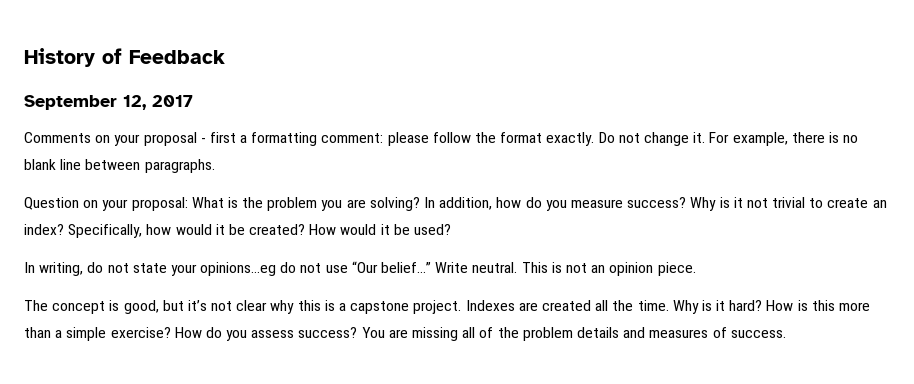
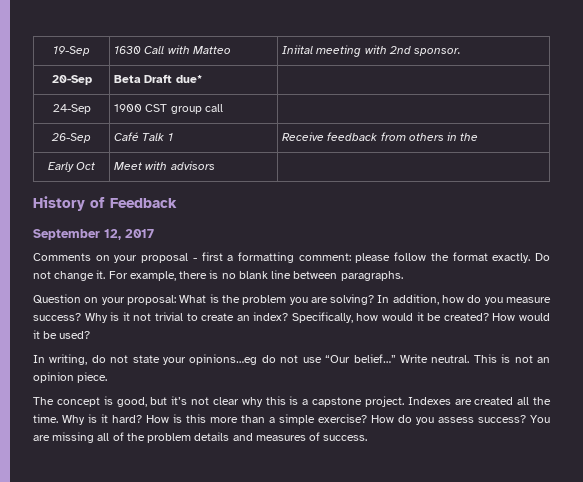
(24, 57) none -> [53,46,90,56] [114,45,231,54] [282,45,462,57] [51,75,92,85] [114,74,202,83] [52,104,91,114] [114,104,223,114] [51,133,91,143] [114,132,173,141] [282,132,479,141] [47,162,96,172] [114,161,215,170] 19-Sep | 1630 Call with Matteo | Iniital meeting with 2nd sponsor. // 20-Sep | Beta Draft due* | // 24-Sep | 1900 CST group call | // 26-Sep | Café Talk 1 | Receive feedback from others in the // Early Oct | Meet with advisors | //

